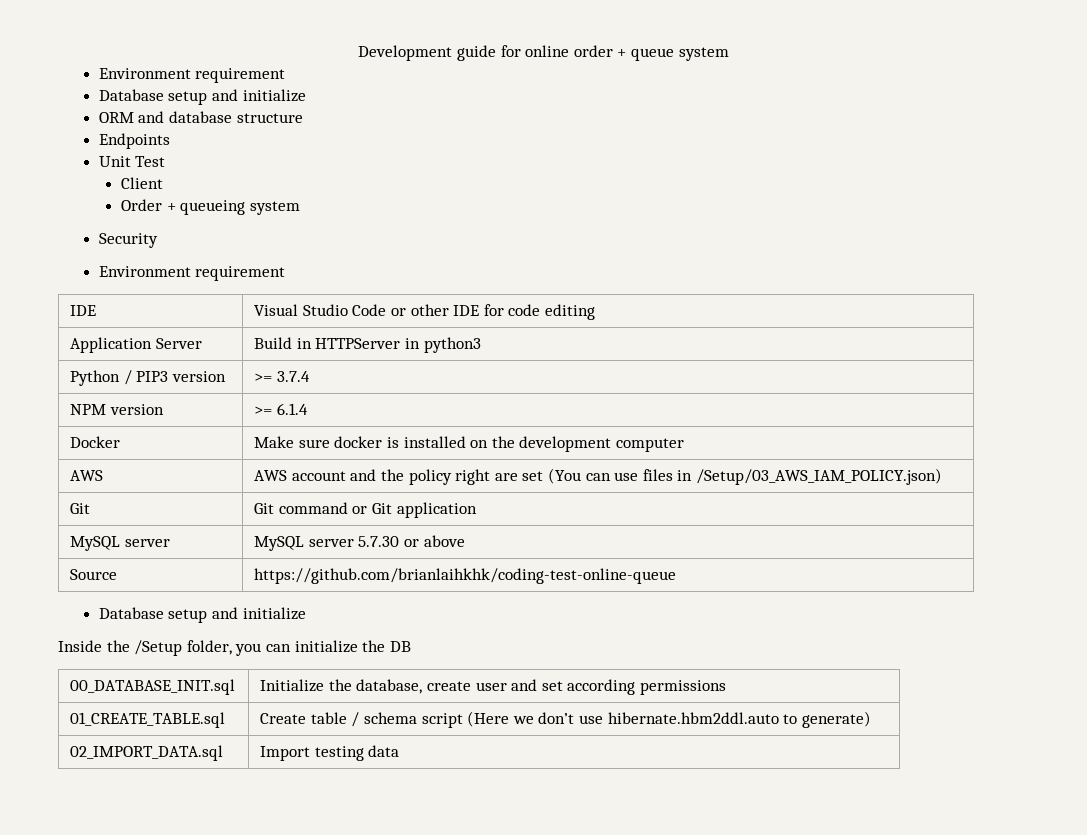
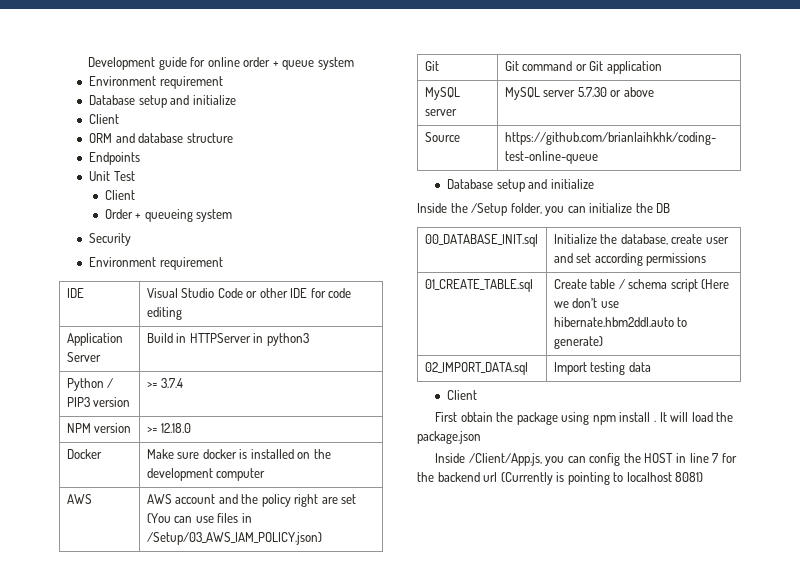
(306, 95) none -> [89,114,120,124] // Client
[276,403,308,415] 6.1.4 -> [161,423,192,433] 12.18.0
(400, 751) none -> [447,390,478,400] [435,412,734,425] [417,431,481,444] [435,453,737,466] [417,472,704,485] // Client // First obtain the package using npm install . It will load the package.json // Inside /Client/App.js, you can config the HOST in line 7 for the backend url (Currently is pointing to localhost 8081)

